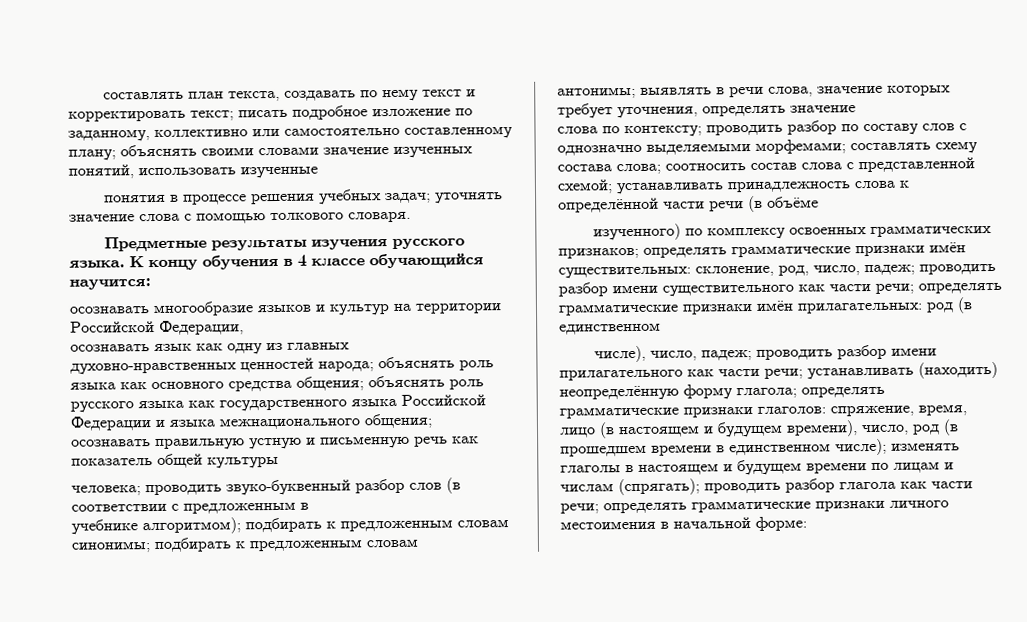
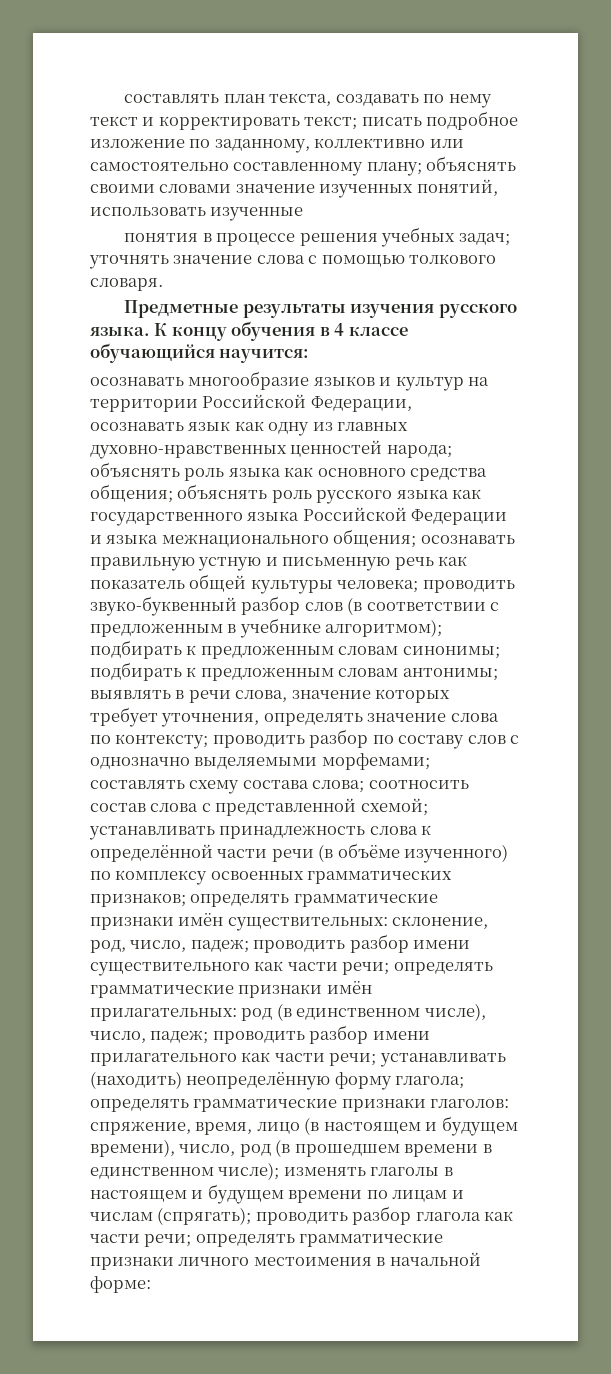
(279, 462) // -> (333, 586) none
(309, 506) // -> (237, 628) none
(418, 543) // -> (399, 672) none
(856, 109) // -> (447, 717) none
(819, 202) // -> (400, 850) none
(661, 328) // -> (421, 1014) none

